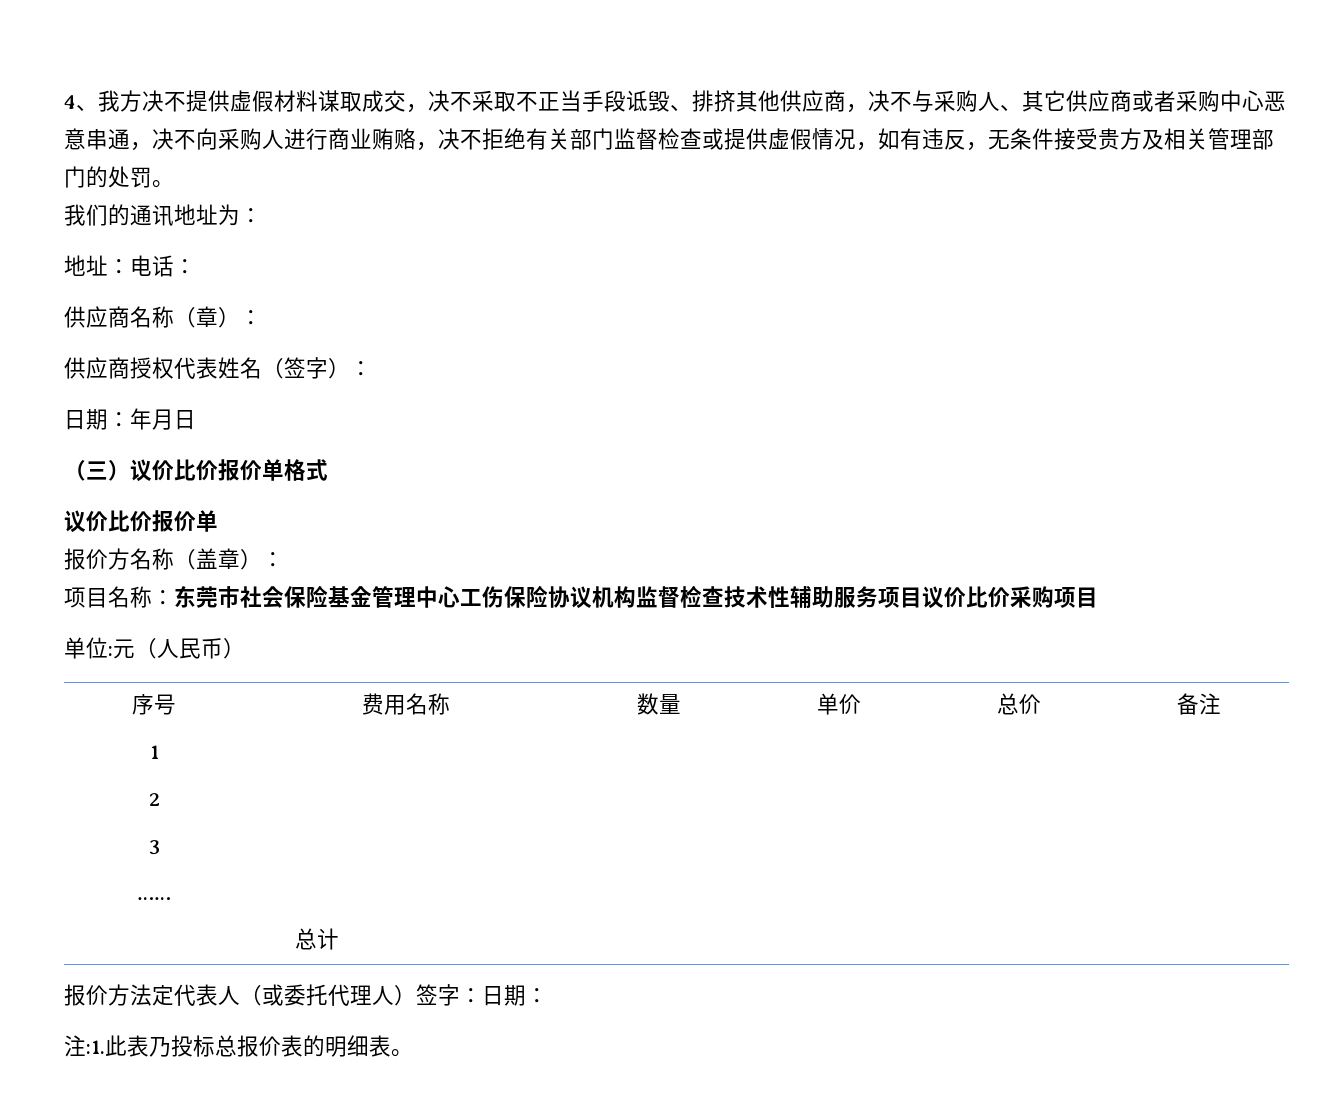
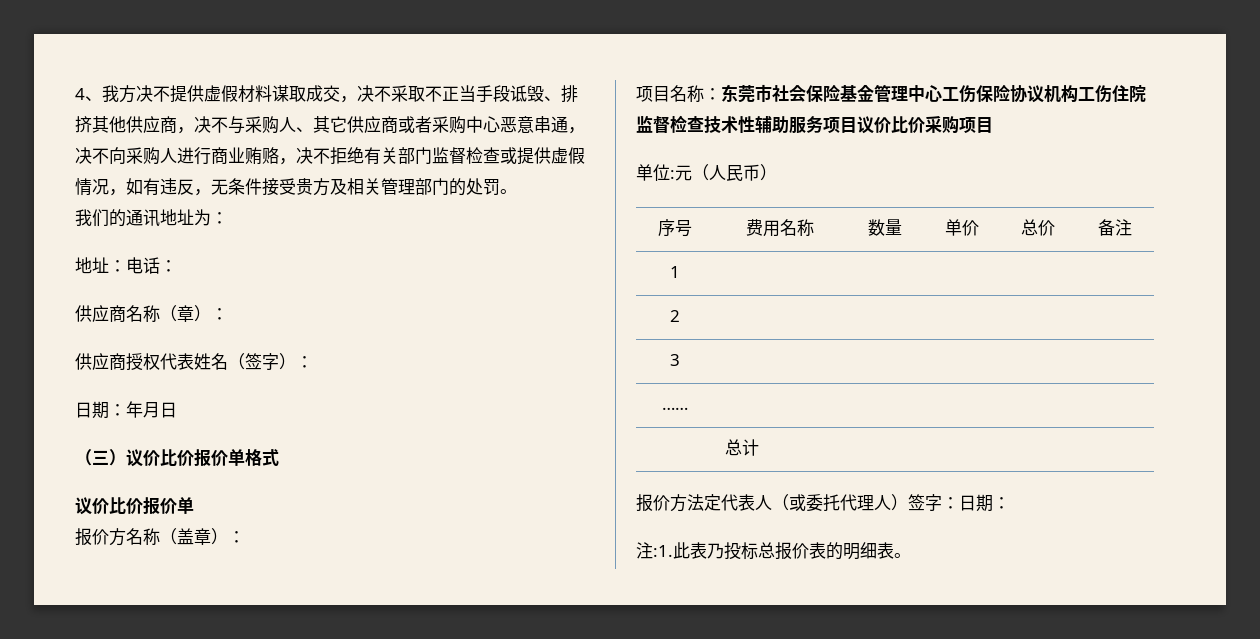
(636, 597) none -> [1078,85,1146,103] 工伤住院

